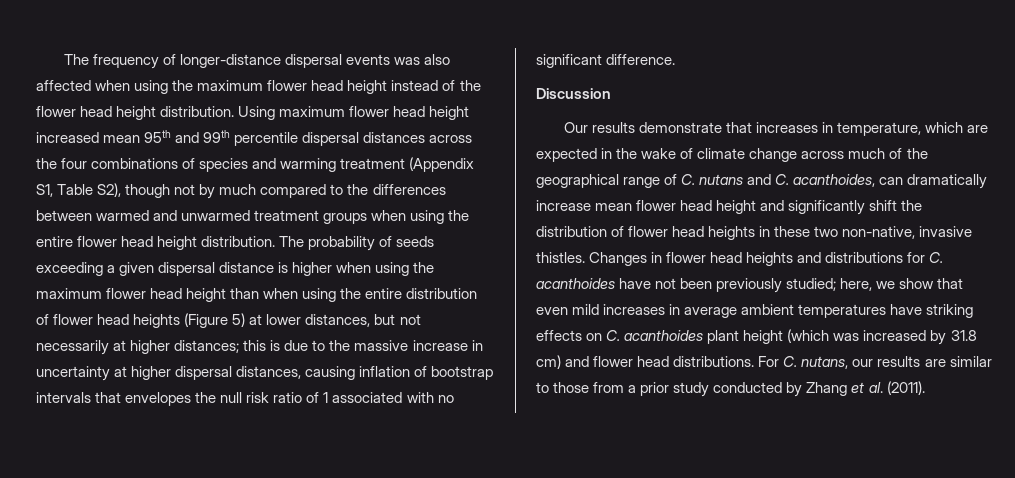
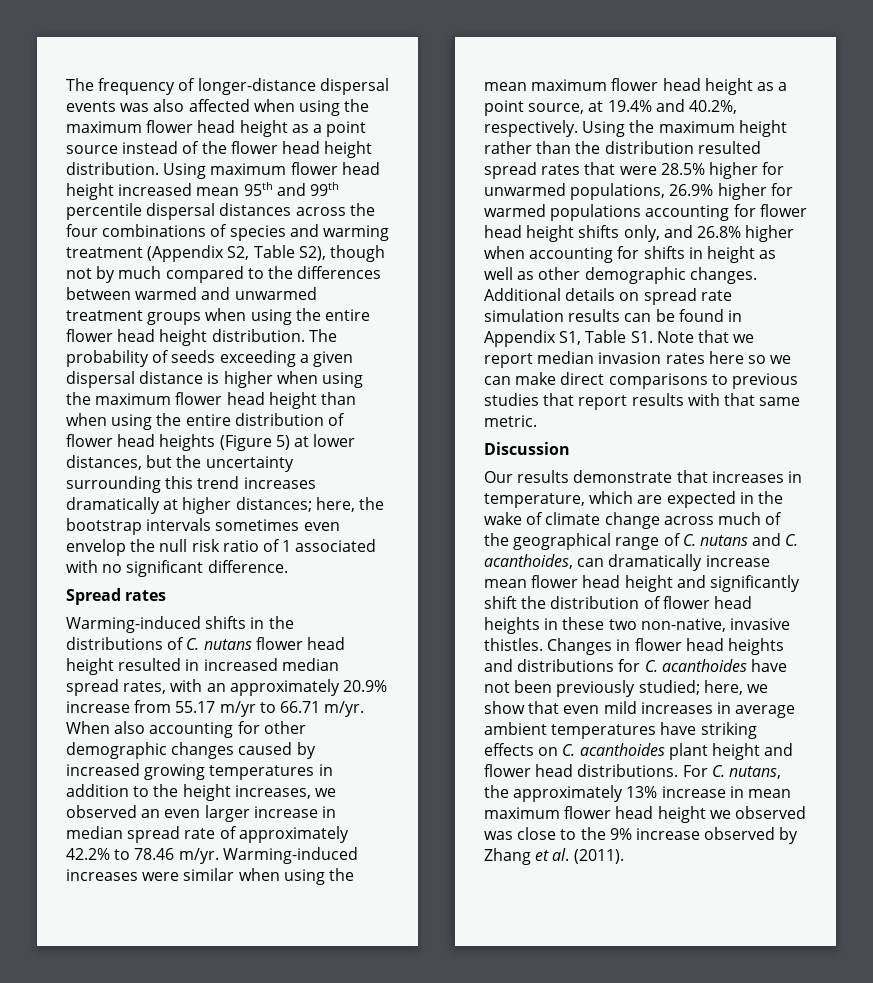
(388, 87) none -> [291,121,367,137] [66,145,118,154] as a point source
[36,184,53,197] S1, -> [227,246,250,260] S2,
[399,314,421,325] [36,340,483,355] [36,366,494,381] [36,392,192,406] not necessarily at higher distances; this is due to the massive increase in uncertainty at higher dispersal distances, causing inflation of bootstrap intervals that envelopes -> [176,455,294,472] [66,476,316,493] [66,497,384,514] [66,518,340,535] [66,539,126,556] the uncertainty surrounding this trend increases dramatically at higher distances; here, the bootstrap intervals sometimes even envelop
(676, 59) none -> [66,588,167,605] [66,616,294,633] [66,637,345,650] [66,658,339,675] [66,679,387,696] [66,700,365,717] [66,721,306,738] [66,742,316,759] [66,763,333,780] [66,784,336,801] [66,805,336,822] [66,826,349,843] [66,847,358,864] [66,868,354,885] [484,78,788,95] [484,99,737,116] [484,120,787,137] [484,141,761,154] [484,162,785,179] [484,183,793,200] [484,204,807,221] [484,225,795,242] [484,246,777,263] [484,267,757,284] [484,288,732,305] [484,309,742,322] [484,330,755,347] [484,351,792,368] [484,372,798,389] [484,393,801,410] [484,415,537,427] // Spread rates // Warming-induced shifts in the distributions of C. nutans flower head height resulted in increased median spread rates, with an approximately 20.9% increase from 55.17 m/yr to 66.71 m/yr. When also accounting for other demographic changes caused by increased growing temperatures in addition to the height increases, we observed an even larger increase in median spread rate of approximately 42.2% to 78.46 m/yr. Warming-induced increases were similar when using the mean maximum flower head height as a point source, at 19.4% and 40.2%, respectively. Using the maximum height rather than the distribution resulted spread rates that were 28.5% higher for unwarmed populations, 26.9% higher for warmed populations accounting for flower head height shifts only, and 26.8% higher when accounting for shifts in height as well as other demographic changes. Additional details on spread rate simulation results can be found in Appendix S1, Table S1. Note that we report median invasion rates here so we can make direct comparisons to previous studies that report results with that same metric.
[787,329,977,345] [536,355,561,369] (which was increased by 31.8 cm) -> (760, 751) none
[852,356,992,367] [536,382,783,397] our results are similar to those from a prior study conducted -> [484,785,791,802] [484,806,806,823] [484,827,776,840] the approximately 13% increase in mean maximum flower head height we observed was close to the 9% increase observed

